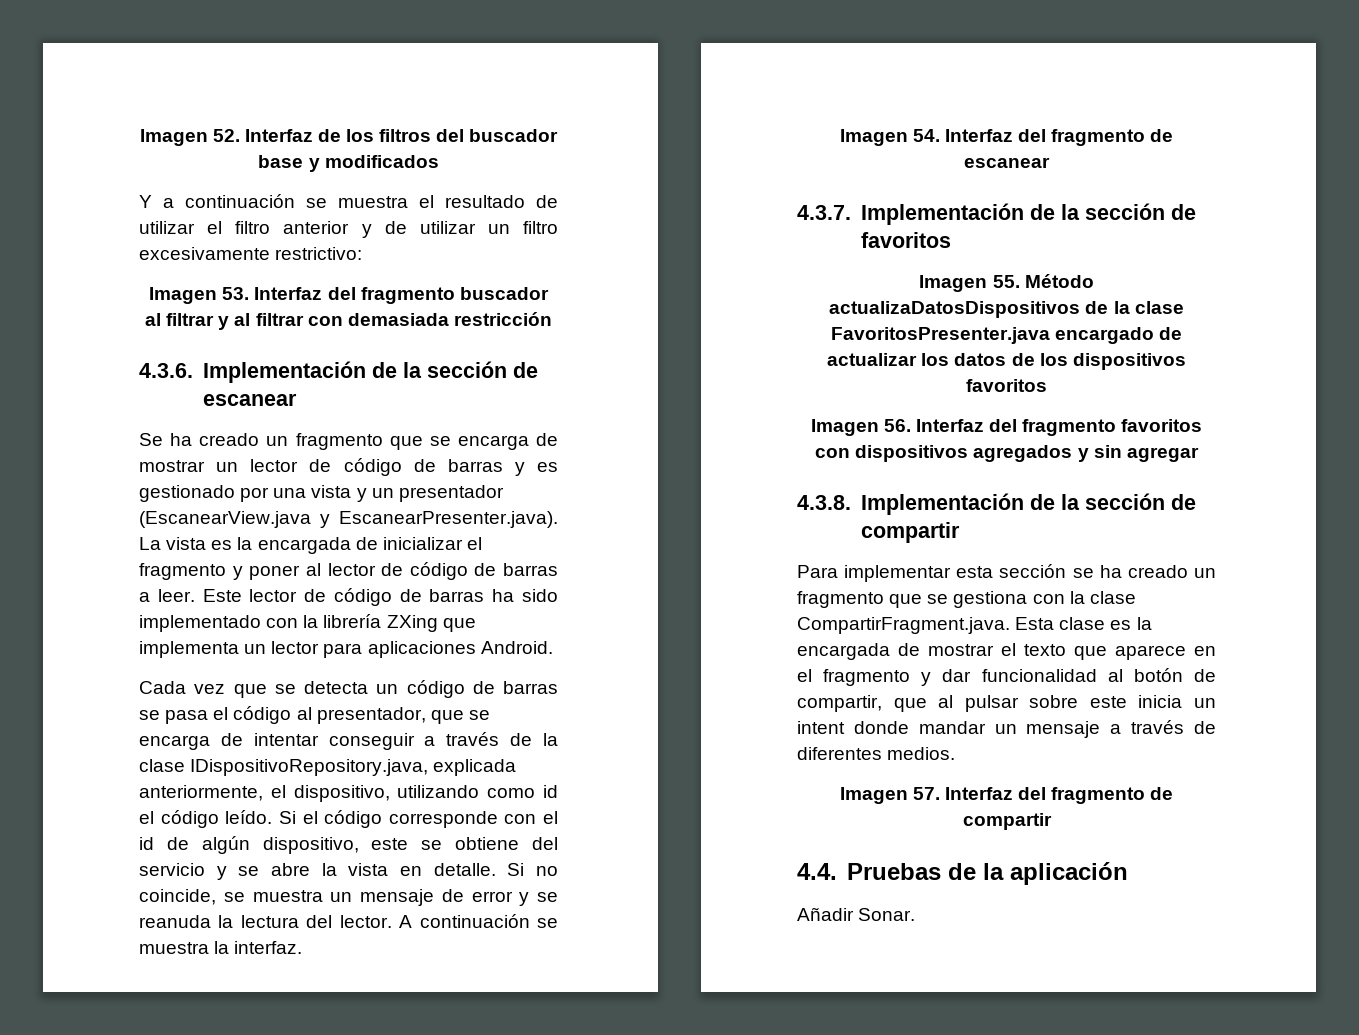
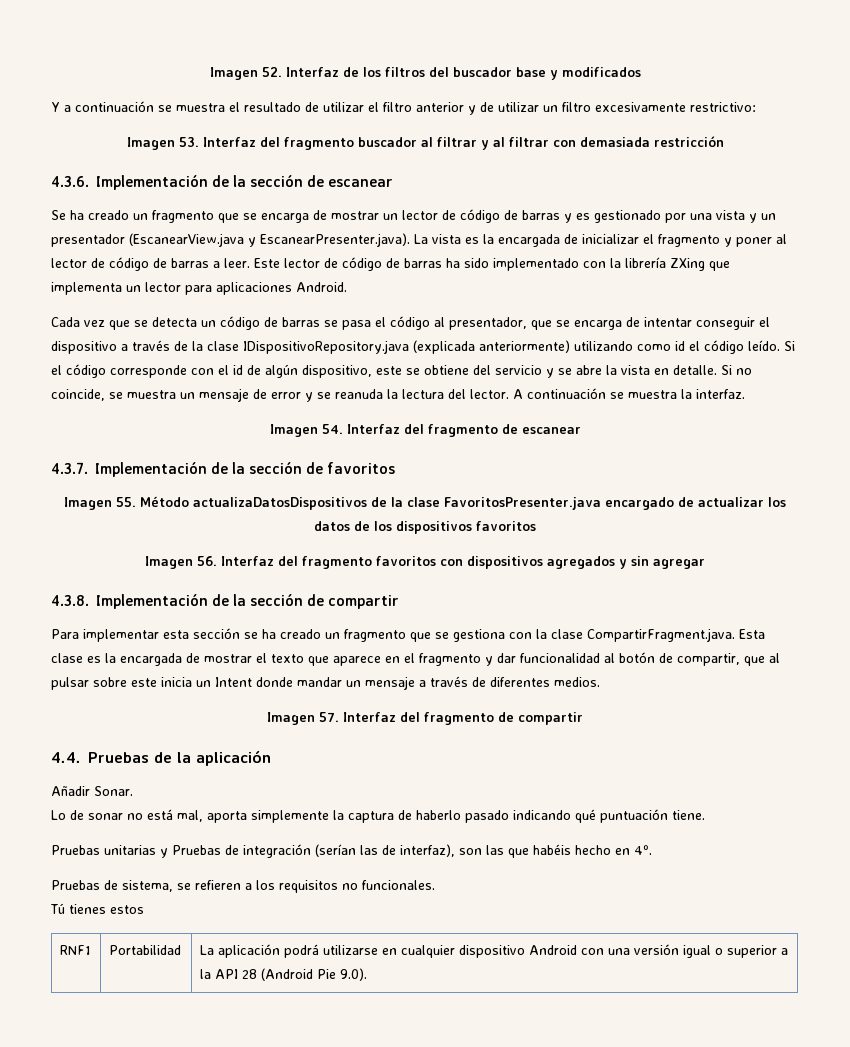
(415, 741) none -> [759,317,770,327] [51,341,117,354] el dispositivo
[190,759,517,776] [139,785,390,802] IDispositivoRepository.java, explicada anteriormente, el dispositivo, -> [243,340,570,354] IDispositivoRepository.java (explicada anteriormente)
[797,721,845,734] intent -> [215,677,252,687] Intent
(916, 914) none -> [51,809,705,823] [51,844,652,858] [51,880,435,893] [50,903,144,914] [60,945,91,955] [109,945,182,955] [200,944,789,958] [200,968,368,981] // Lo de sonar no está mal, aporta simplemente la captura de haberlo pasado indicando qué puntuación tiene. // Pruebas unitarias y Pruebas de integración (serían las de interfaz), son las que habéis hecho en 4º. // Pruebas de sistema, se refieren a los requisitos no funcionales. // Tú tienes estos // RNF1 | Portabilidad | La aplicación podrá utilizarse en cualquier dispositivo Android con una versión igual o superior a la API 28 (Android Pie 9.0).

